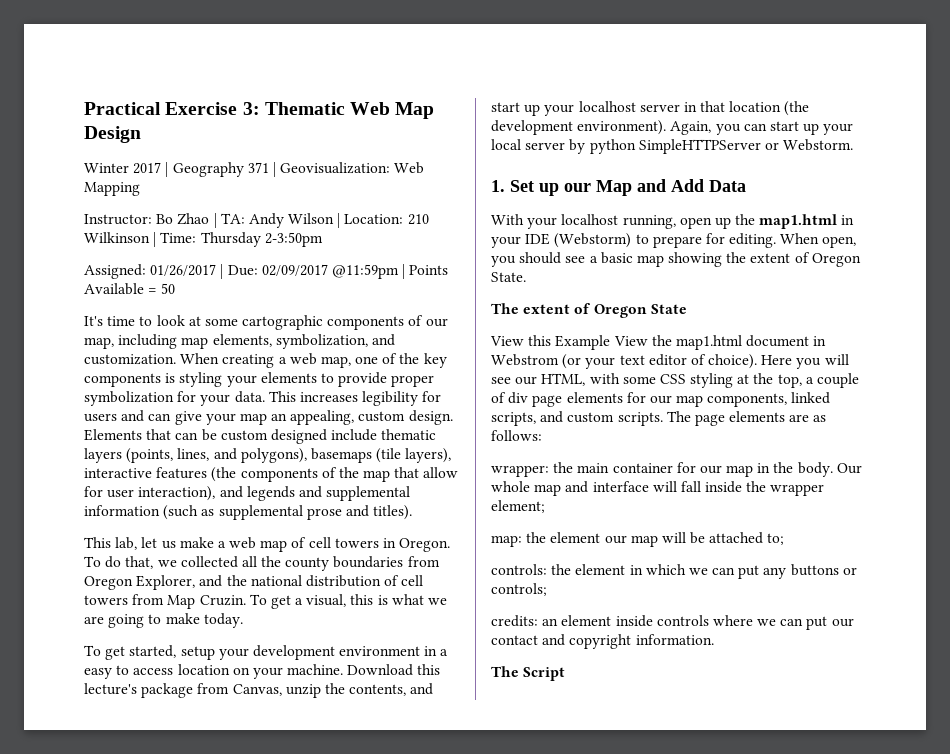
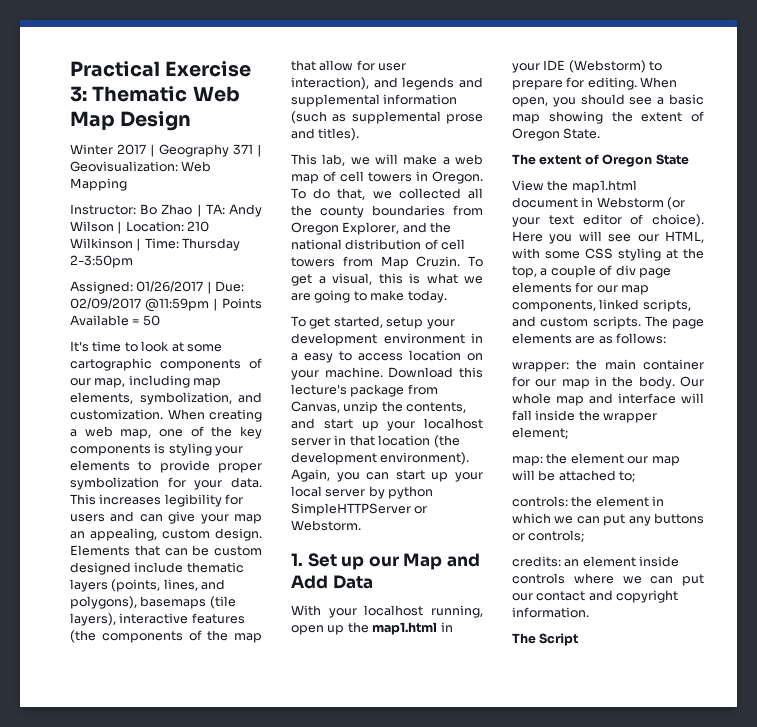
[141,537,176,549] let us -> [350,154,398,165] we will
[528,335,648,350] this Example View -> (544, 185) none
[491,354,559,366] Webstrom -> [596,197,664,208] Webstorm

